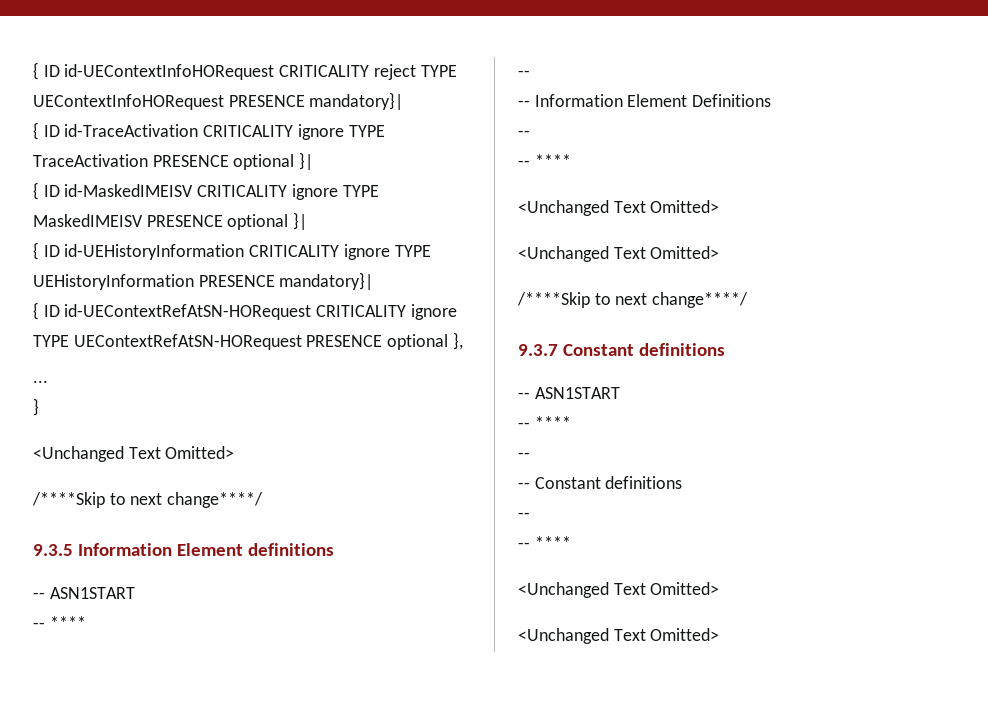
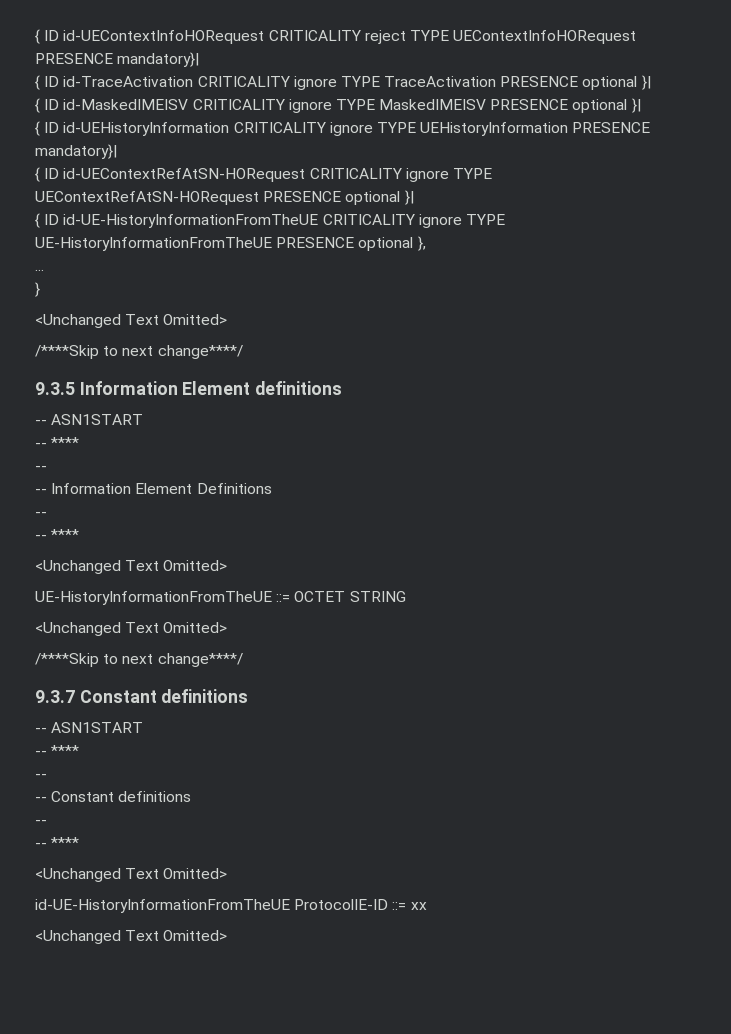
(449, 342) none -> [404,190,414,205] [35,213,505,228] [35,237,414,251] }| // { ID id-UE-HistoryInformationFromTheUE CRITICALITY ignore TYPE UE-HistoryInformationFromTheUE PRESENCE optional
(720, 206) none -> [35,591,406,605] // UE-HistoryInformationFromTheUE ::= OCTET STRING
(720, 588) none -> [35,899,427,913] // id-UE-HistoryInformationFromTheUE ProtocolIE-ID ::= xx

